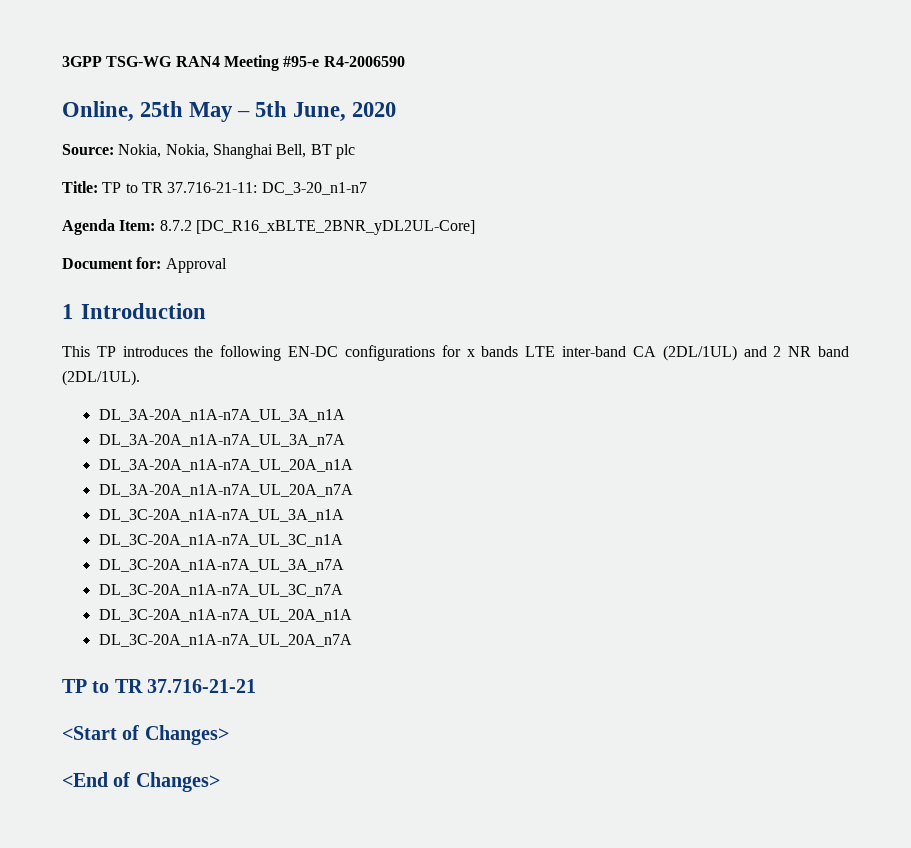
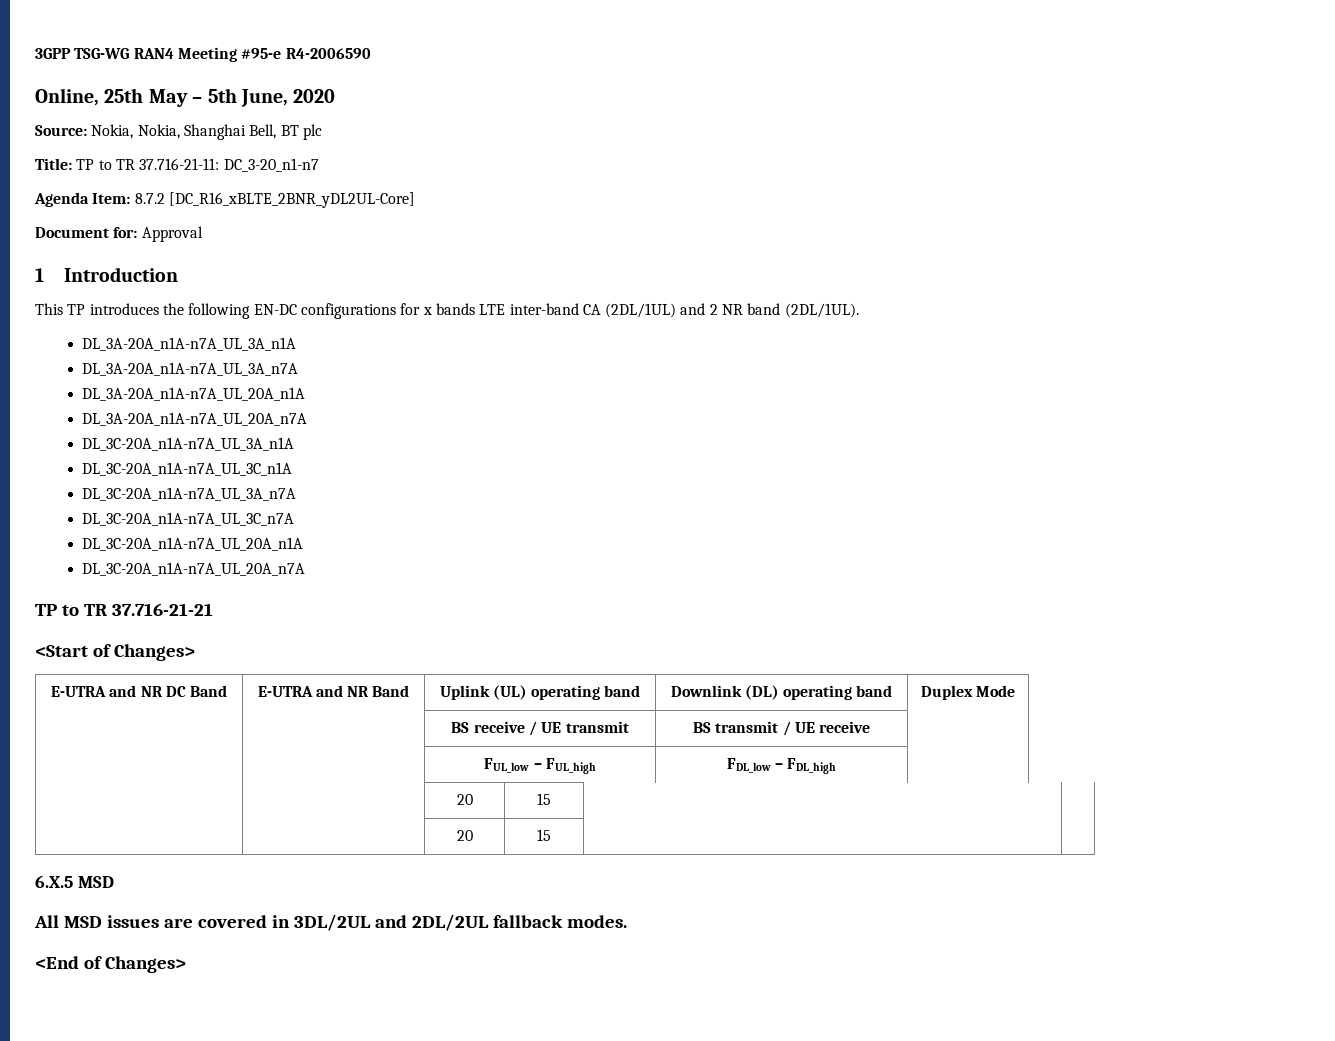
(229, 735) none -> [50,685,228,697] [257,685,410,697] [439,685,641,700] [670,685,893,700] [920,685,1016,700] [451,721,629,736] [692,721,871,736] [484,758,596,774] [726,758,837,774] [456,794,473,805] [537,793,551,805] [456,830,473,841] [537,829,551,841] [35,875,114,888] [34,914,627,931] // E-UTRA and NR DC Band | E-UTRA and NR Band | Uplink (UL) operating band | Downlink (DL) operating band | Duplex Mode // | | BS receive / UE transmit | BS transmit / UE receive | // | | FUL_low – FUL_high | FDL_low – FDL_high | // | | 20 | 15 | | // | | 20 | 15 | | // 6.X.5 MSD // All MSD issues are covered in 3DL/2UL and 2DL/2UL fallback modes.

